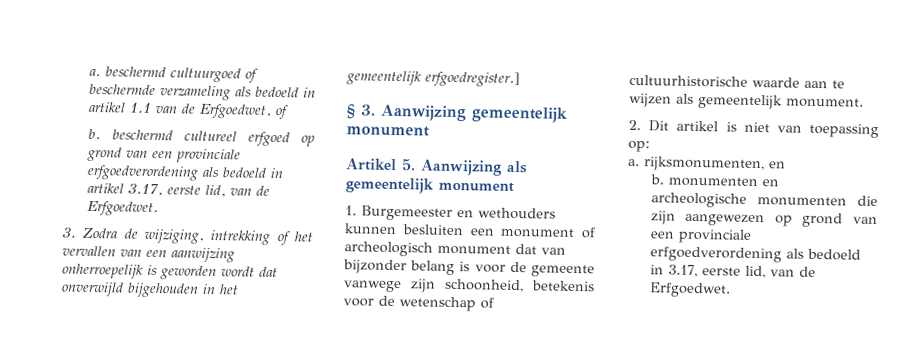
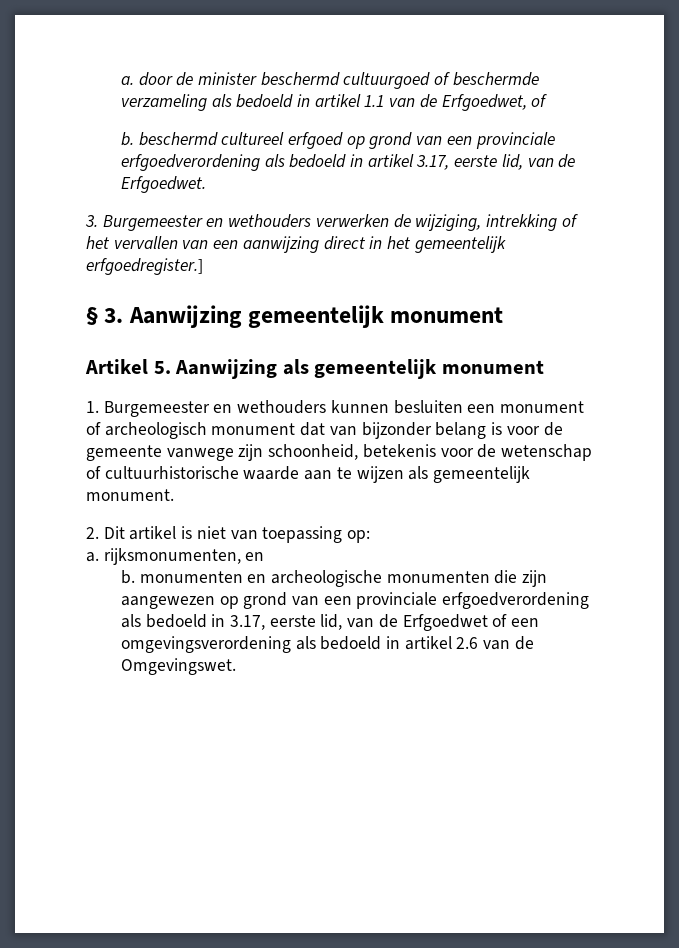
[88,68,101,77] a. -> [120,72,258,86] a. door de minister
[82,227,118,239] Zodra -> [102,214,389,231] Burgemeester en wethouders verwerken
[62,263,278,281] [61,281,199,298] onherroepelijk is geworden wordt dat onverwijld bijgehouden -> [323,236,366,250] direct
[648,282,731,298] Erfgoedwet. -> [402,614,540,631] [120,636,534,653] [120,658,236,675] Erfgoedwet of een omgevingsverordening als bedoeld in artikel 2.6 van de Omgevingswet.

